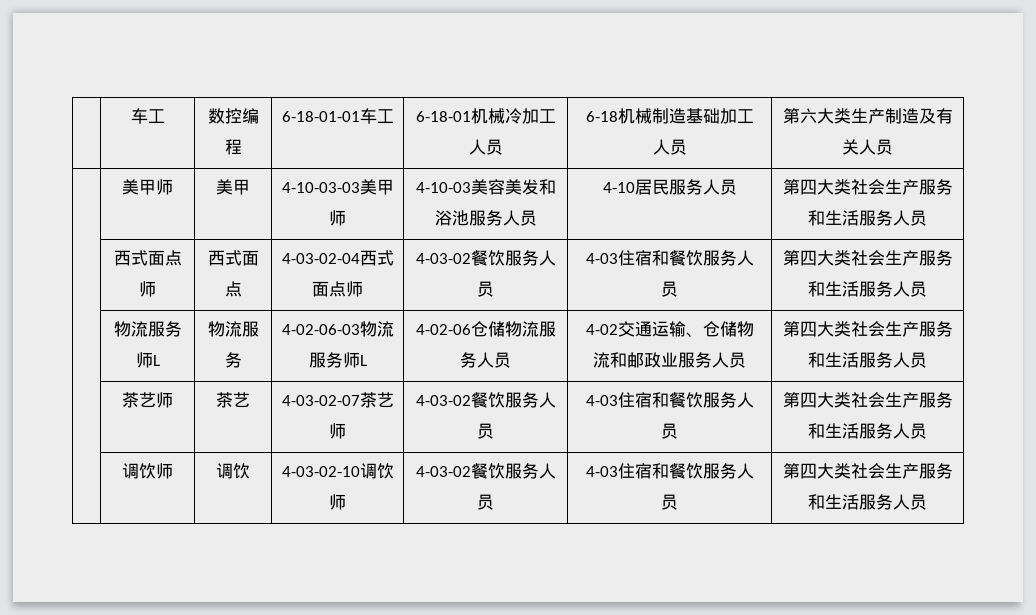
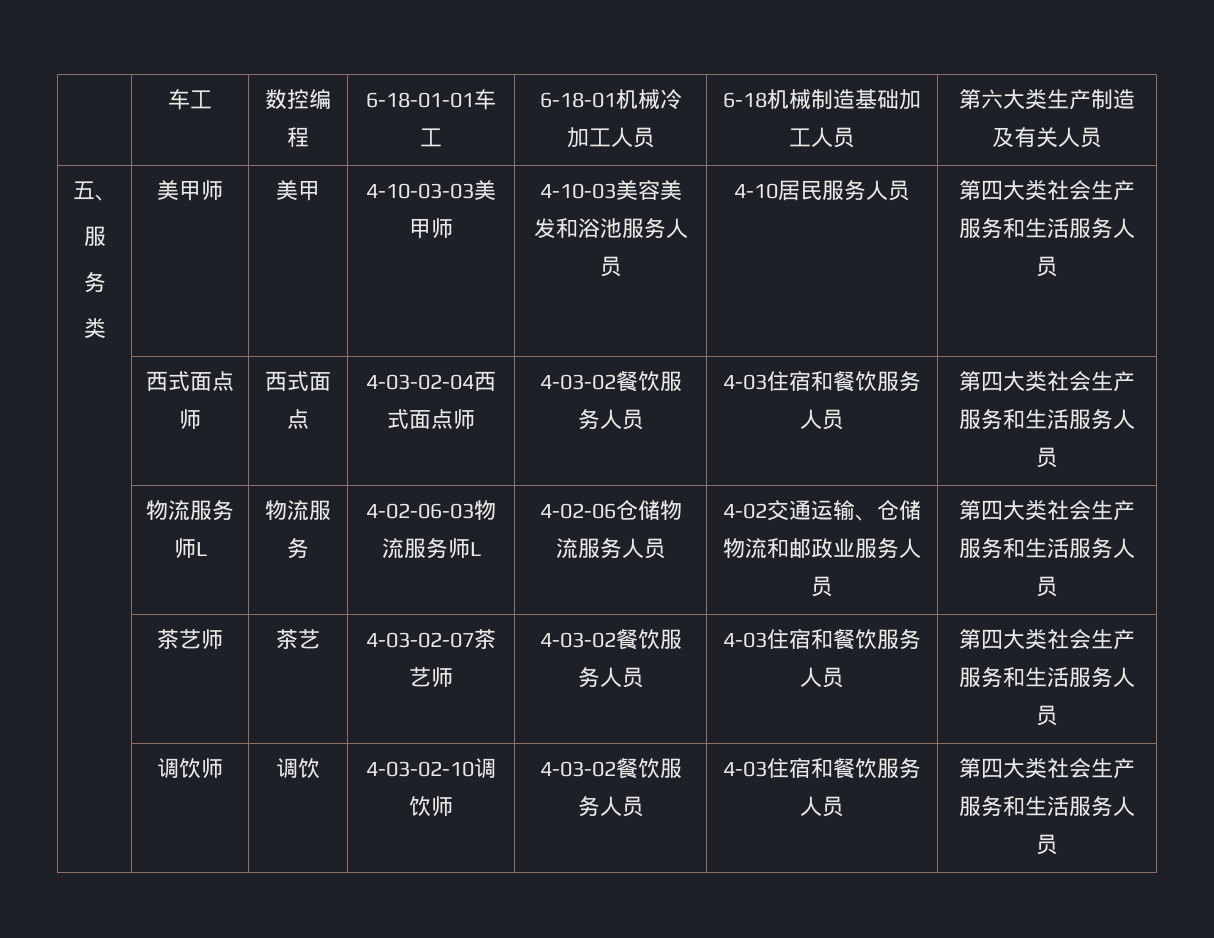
(893, 147) none -> [72,181,117,201] [83,226,106,246] [83,272,106,293] [83,318,106,338] 五、 // 服 // 务 // 类

